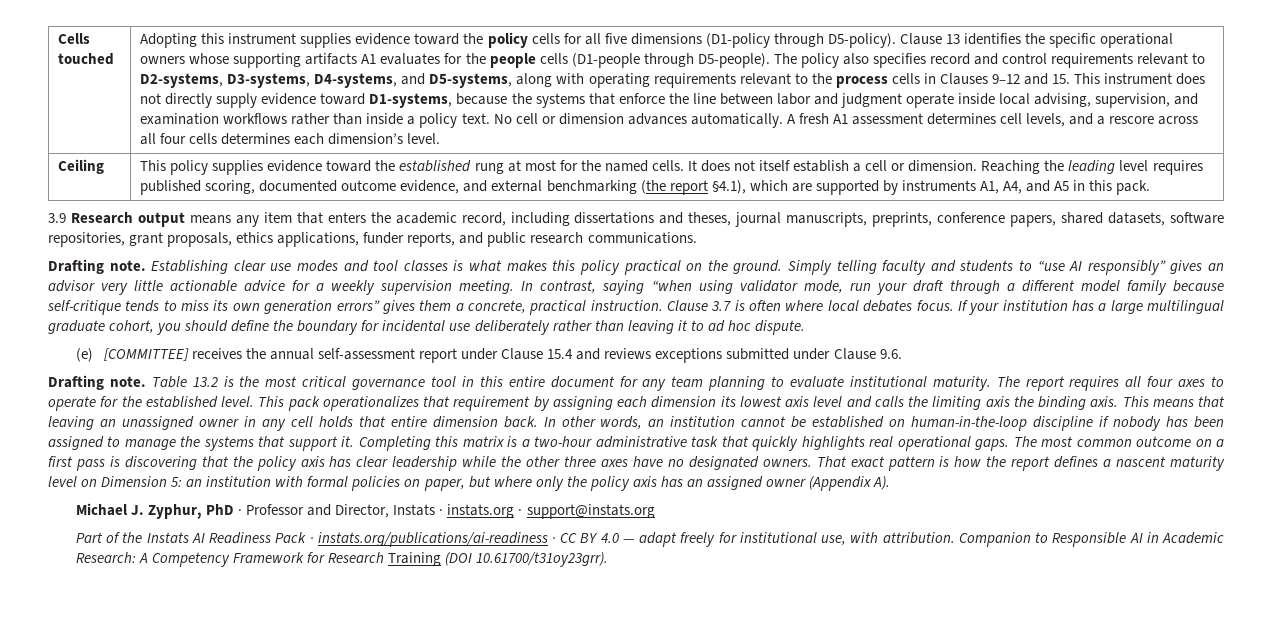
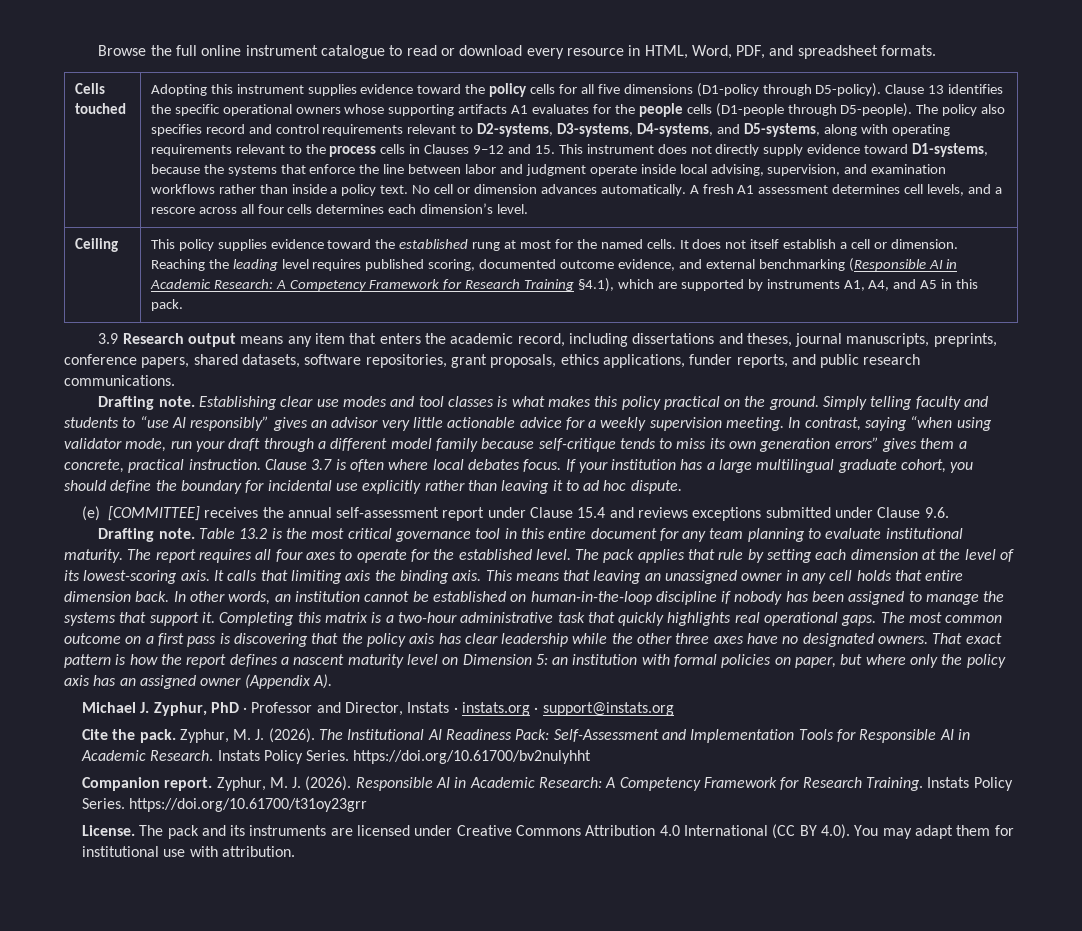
(58, 38) none -> [98,45,937,59] Browse the full online instrument catalogue to read or download every resource in HTML, Word, PDF, and spreadsheet formats. //
[640,180,708,195] (the report -> [848,258,958,272] [149,279,575,291] (Responsible AI in Academic Research: A Competency Framework for Research Training
[474,320,550,335] deliberately -> [362,480,422,494] explicitly
[258,396,928,411] This pack operationalizes that requirement by assigning each dimension its lowest axis level and calls the -> [575,549,1015,563] [64,570,288,584] The pack applies that rule by setting each dimension at the level of its lowest-scoring axis. It calls that
[75,532,1049,547] Part of the Instats AI Readiness Pack · instats.org/publications/ai-readiness · CC BY 4.0 — adapt freely for institutional use, with attribution. Companion to -> [81,728,970,743] [80,750,592,764] [81,776,352,791] Cite the pack. Zyphur, M. J. (2026). The Institutional AI Readiness Pack: Self-Assessment and Implementation Tools for Responsible AI in Academic Research. Instats Policy Series. https://doi.org/10.61700/bv2nulyhht // Companion report. Zyphur, M. J. (2026).
[388,552,609,567] Training (DOI 10.61700/t31oy23grr). -> [865,777,1013,791] [81,798,368,812] [81,824,1014,839] [81,846,295,857] Training. Instats Policy Series. https://doi.org/10.61700/t31oy23grr // License. The pack and its instruments are licensed under Creative Commons Attribution 4.0 International (CC BY 4.0). You may adapt them for institutional use with attribution.

